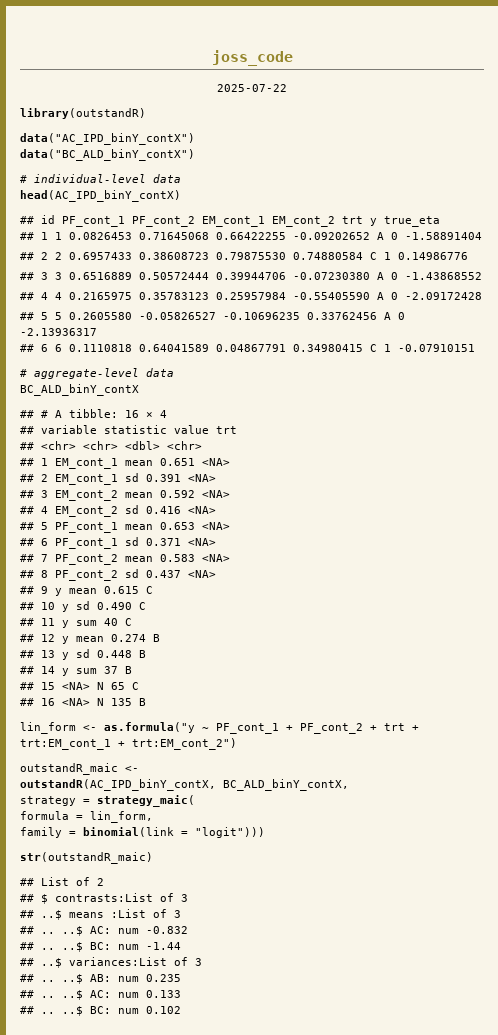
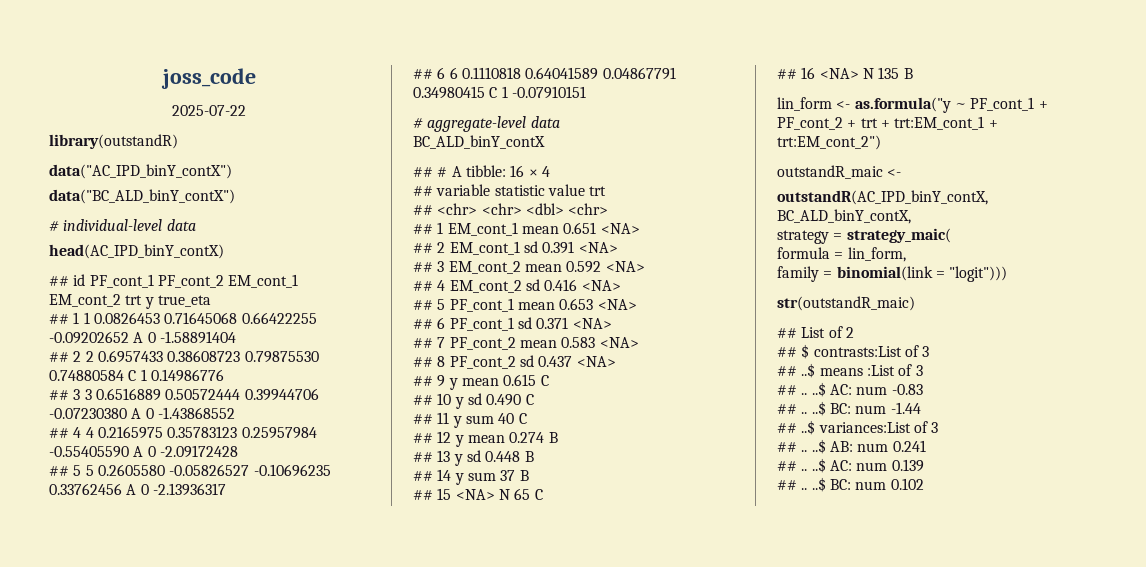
[146,926,188,934] -0.832 -> [891,384,923,395] -0.83
[146,974,181,982] [20,990,181,1000] 0.235 // ## .. ..$ AC: num 0.133 -> [892,440,926,452] [777,458,924,473] 0.241 // ## .. ..$ AC: num 0.139

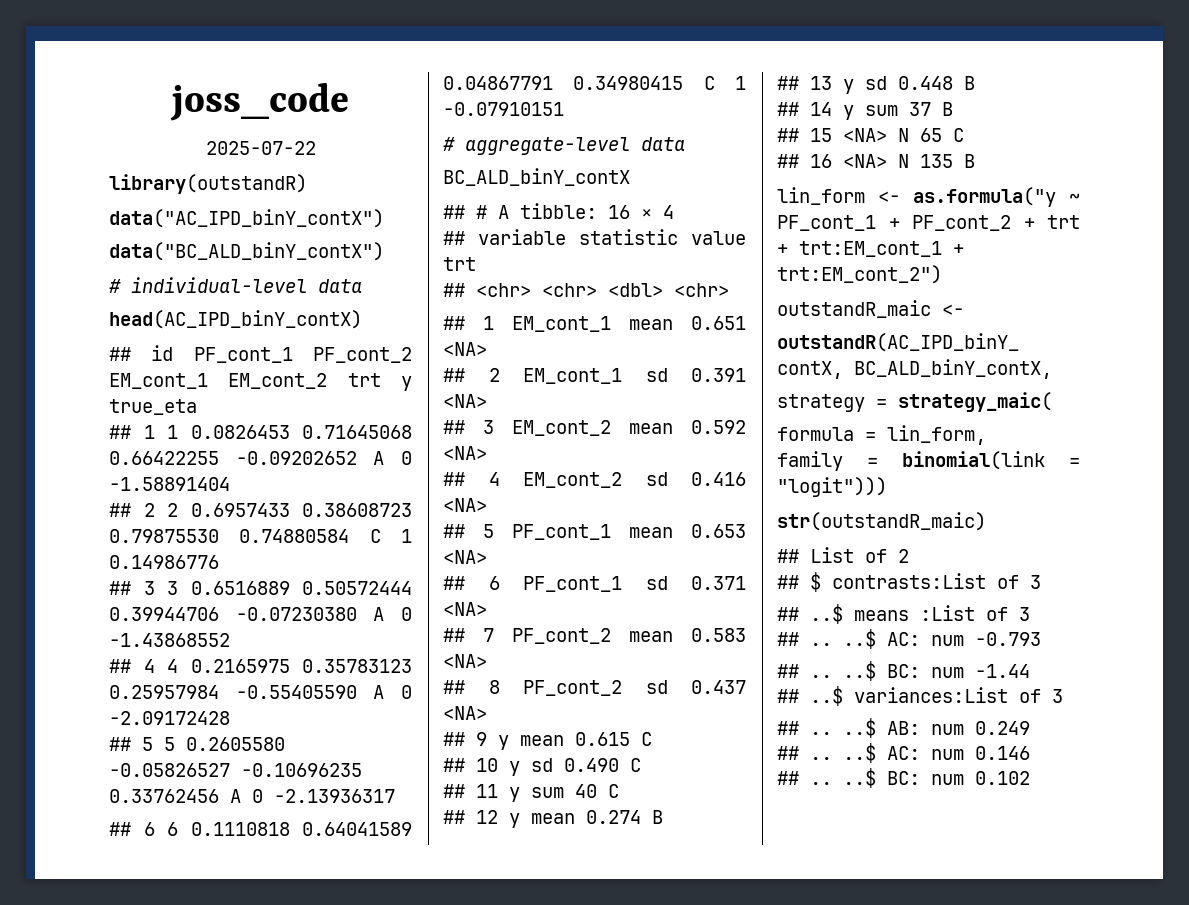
[891,384,923,395] -0.83 -> [975,632,1041,646] -0.793
[892,440,926,452] [777,458,924,473] 0.241 // ## .. ..$ AC: num 0.139 -> [975,721,1030,735] [777,743,1030,763] 0.249 // ## .. ..$ AC: num 0.146

